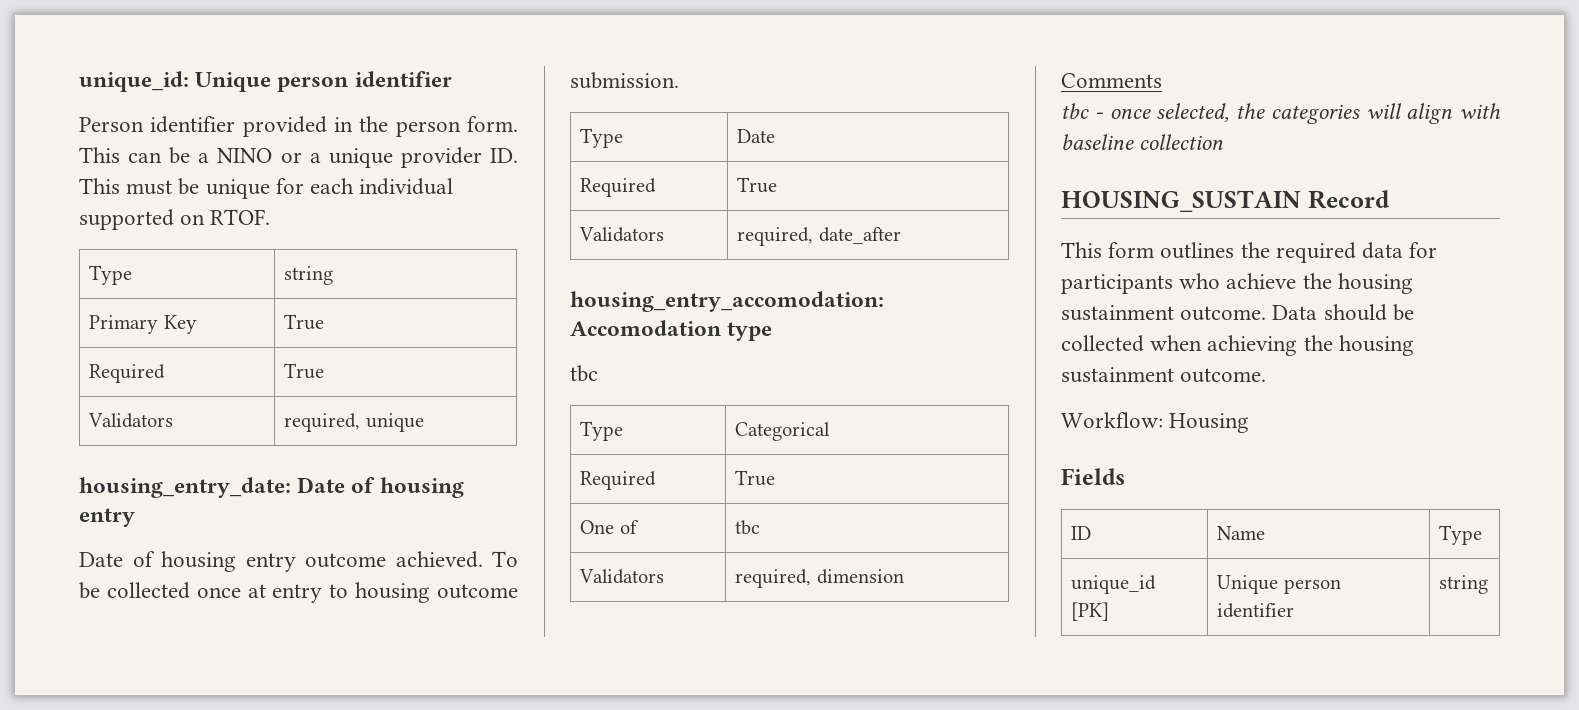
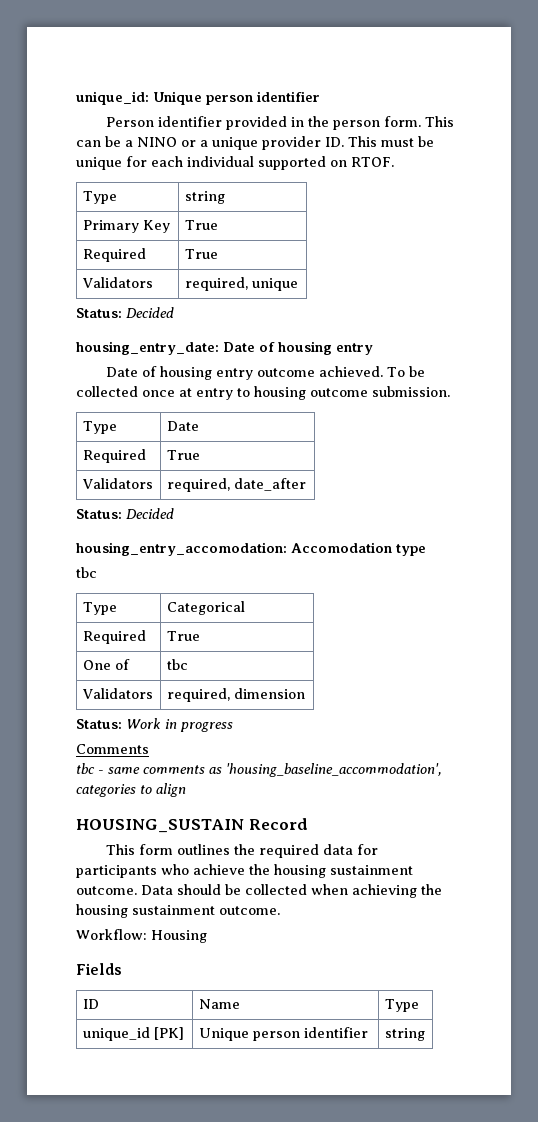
(424, 422) none -> [76,307,174,318] // Status: Decided
(901, 235) none -> [76,508,174,519] // Status: Decided
(904, 576) none -> [76,718,233,732] // Status: Work in progress
[1109,103,1501,124] [1061,134,1224,150] once selected, the categories will align with baseline collection -> [108,763,442,777] [76,783,186,797] same comments as 'housing_baseline_accommodation', categories to align

